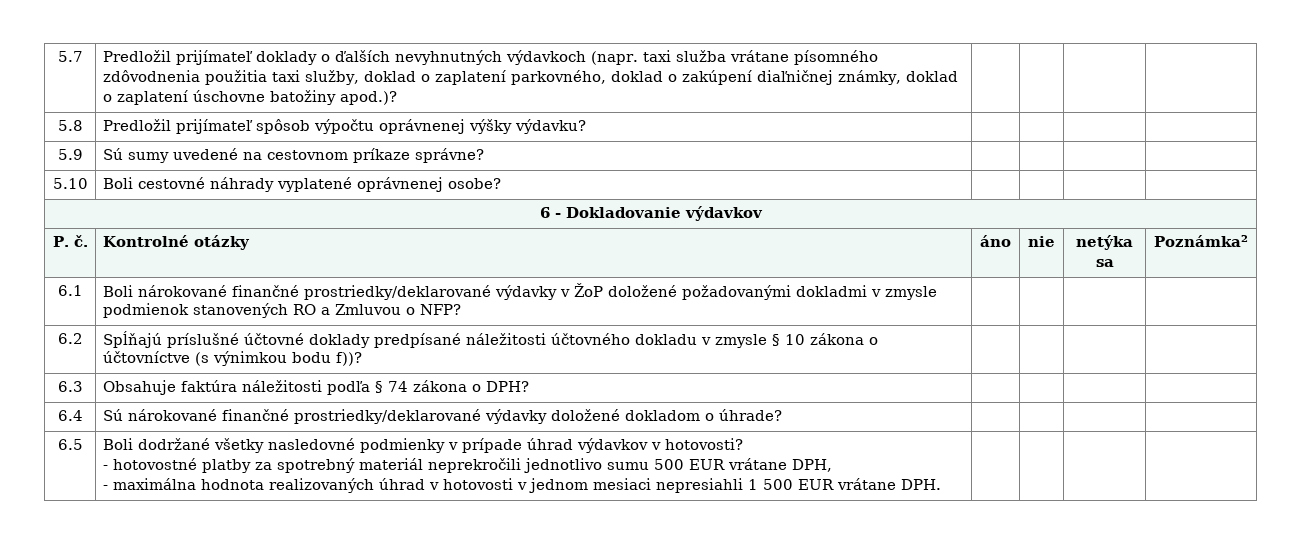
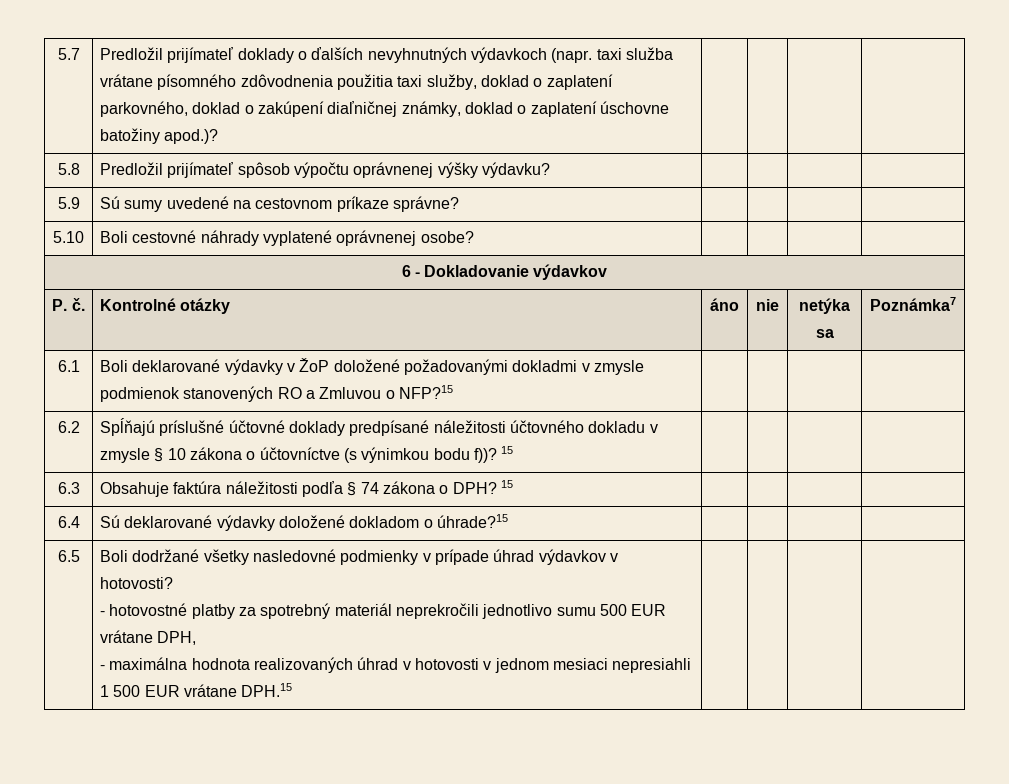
[1154,235,1248,247] Poznámka2 -> [870,297,956,311] Poznámka7
[137,285,491,300] nárokované finančné prostriedky/deklarované -> [132,359,221,372] deklarované
[419,304,461,315] NFP? -> [398,385,453,399] NFP?15
(362, 359) none -> [501,446,514,454] 15
(529, 386) none -> [500,480,513,488] 15
[127,409,481,424] nárokované finančné prostriedky/deklarované -> [124,515,213,528] deklarované
[718,409,782,421] úhrade? -> [436,514,508,528] úhrade?15
[900,479,941,490] DPH. -> [241,683,293,697] DPH.15

